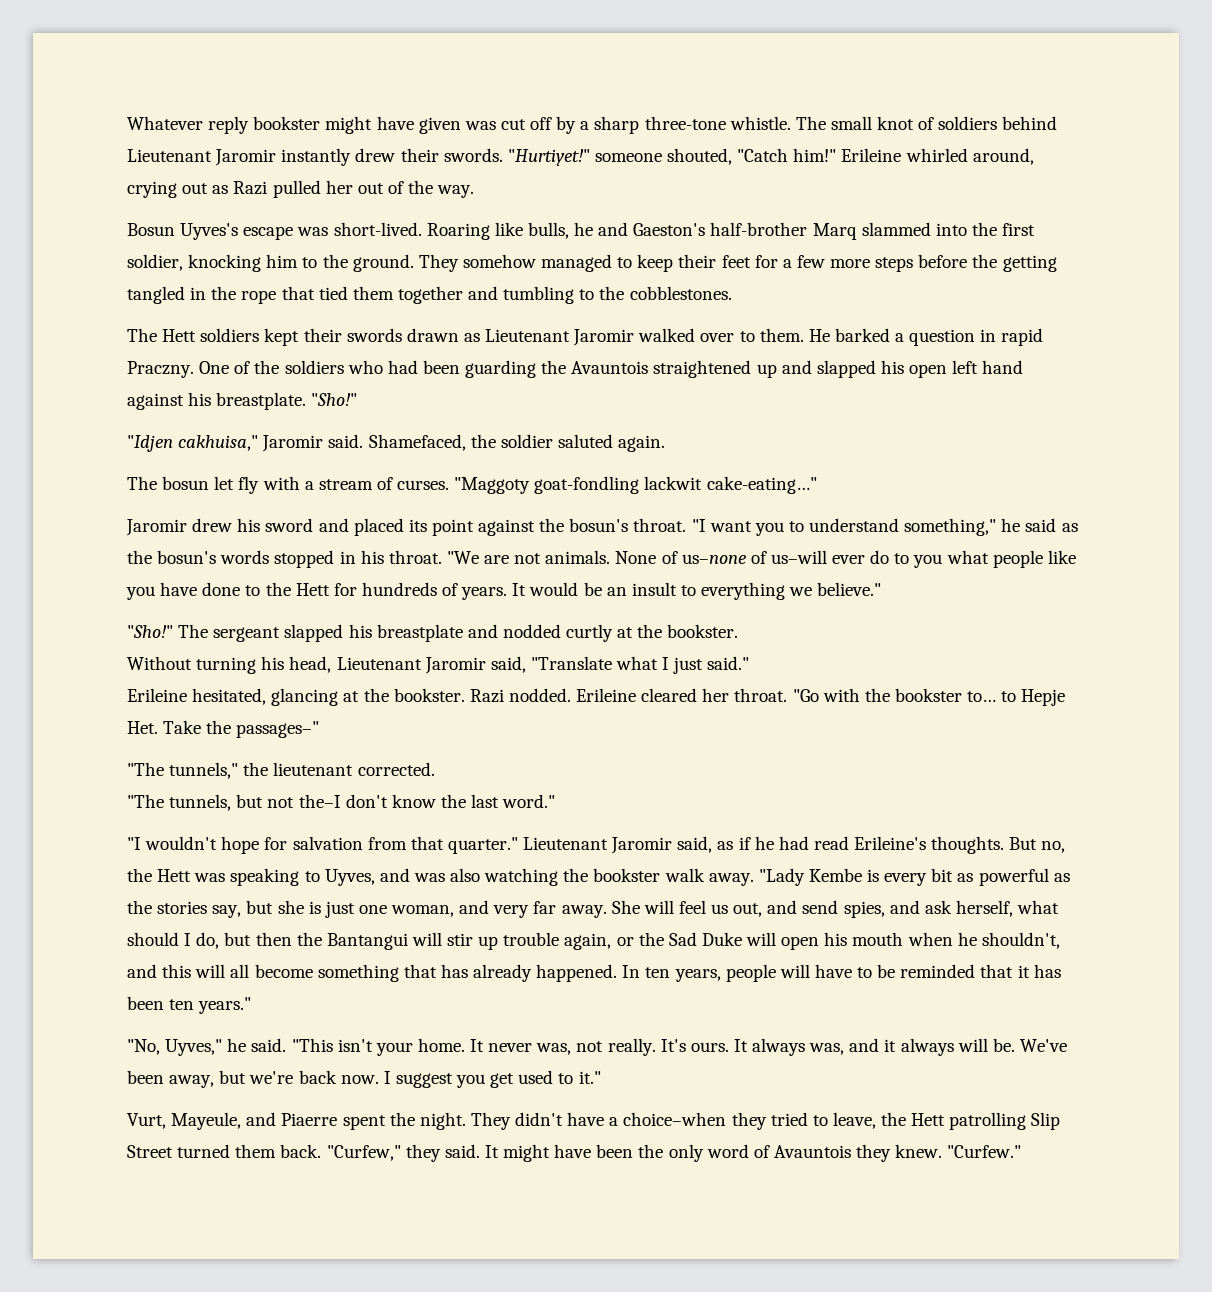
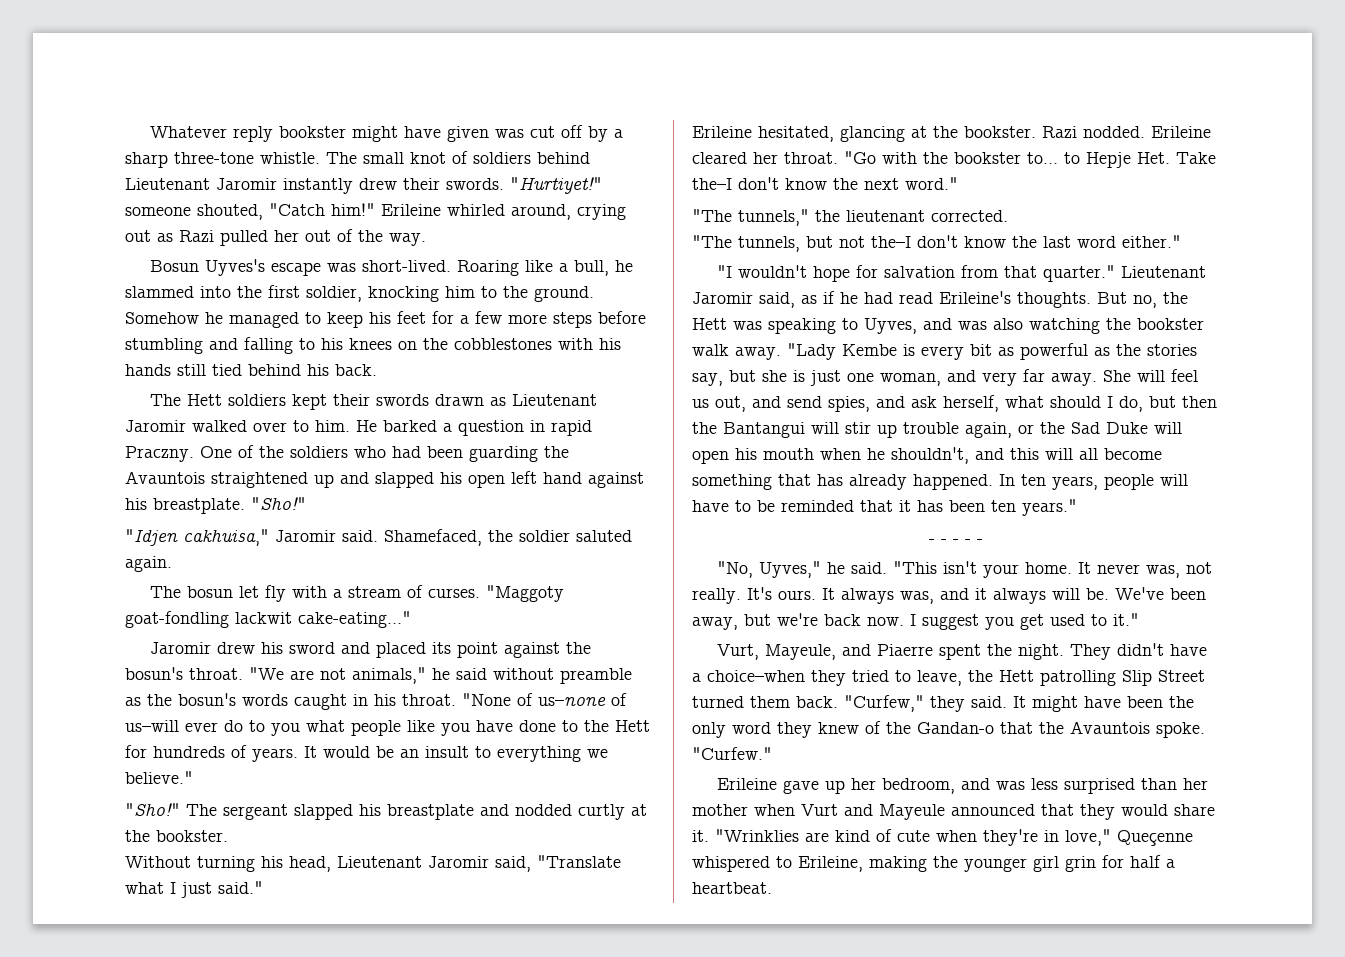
[527,222,857,240] bulls, he and Gaeston's half-brother Marq -> [558,260,633,276] a bull, he
[418,254,536,272] They somehow -> [125,312,223,324] Somehow he
[678,254,717,268] their -> [369,312,391,324] his
[972,254,1057,272] [127,286,732,304] the getting tangled in the rope that tied them together and tumbling to the cobblestones. -> [125,337,621,354] [125,364,377,376] stumbling and falling to his knees on the cobblestones with his hands still tied behind his back.
[759,328,804,342] them. -> [315,420,350,432] him.
[691,518,1057,536] "I want you to understand something," he said -> [249,667,632,684] "We are not animals," he said without preamble
[274,550,335,568] stopped -> [294,694,347,710] caught
[446,550,657,564] "We are not animals. None -> [462,693,511,706] "None
[206,720,320,738] the passages–" -> [692,177,958,190] the–I don't know the next word."
[502,794,556,808] word." -> [1077,235,1181,248] word either."
(252, 1005) none -> [929,539,983,544] // - - - - -
[753,1144,1022,1162] of Avauntois they knew. "Curfew." -> [777,721,1205,738] [692,747,772,760] [716,778,1208,794] [692,804,1215,820] [692,829,1193,846] [692,855,1175,872] [692,882,772,894] they knew of the Gandan-o that the Avauntois spoke. "Curfew." // Erileine gave up her bedroom, and was less surprised than her mother when Vurt and Mayeule announced that they would share it. "Wrinklies are kind of cute when they're in love," Queçenne whispered to Erileine, making the younger girl grin for half a heartbeat.

